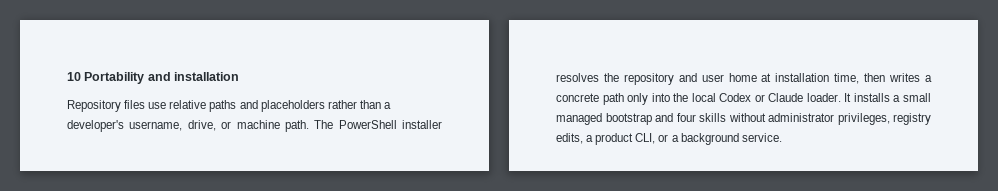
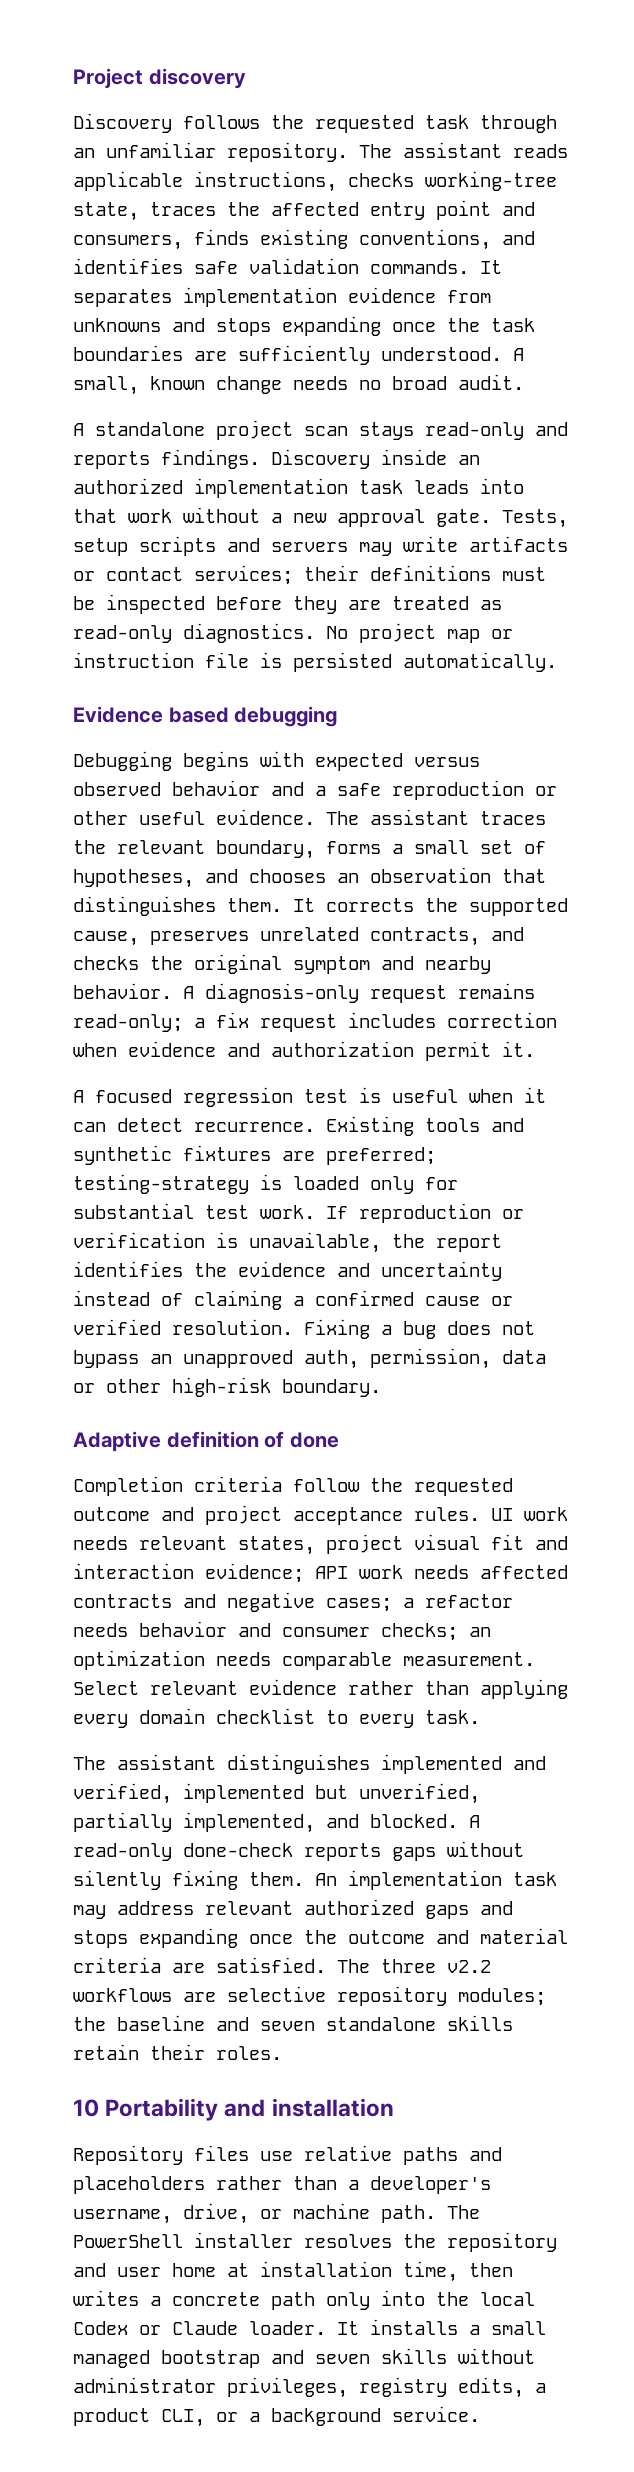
(67, 76) none -> [73,68,246,89] [73,113,557,133] [73,142,568,162] [73,171,557,192] [73,200,535,221] [73,229,535,250] [73,258,502,274] [73,287,491,307] [73,316,535,336] [73,345,524,365] [73,374,524,395] [73,420,568,440] [73,449,480,469] [73,478,524,498] [73,507,568,528] [73,536,568,556] [73,565,546,585] [73,594,502,614] [73,623,513,643] [73,652,557,672] [73,706,338,727] [73,751,480,771] [73,780,557,800] [73,809,546,825] [73,840,546,859] [73,867,546,888] [73,896,568,916] [73,927,524,946] [73,954,491,974] [73,983,535,1003] [73,1012,557,1032] [73,1041,535,1061] [73,1087,546,1107] [73,1116,524,1136] [73,1145,436,1165] [73,1174,458,1194] [73,1203,524,1223] [73,1232,502,1253] [73,1261,502,1281] [73,1290,513,1310] [73,1319,535,1339] [73,1348,546,1369] [73,1377,381,1397] [73,1431,339,1452] [73,1476,513,1496] [73,1505,568,1525] [73,1534,568,1555] [73,1563,568,1583] [73,1592,513,1612] [73,1621,491,1641] [73,1650,535,1670] [73,1679,568,1699] [73,1708,480,1728] [73,1754,546,1774] [73,1783,480,1804] [73,1812,480,1833] [73,1841,524,1861] [73,1870,557,1890] [73,1899,513,1919] [73,1928,568,1948] [73,1957,491,1973] [73,1986,546,2006] [73,2015,513,2031] [73,2044,282,2060] Project discovery // Discovery follows the requested task through an unfamiliar repository. The assistant reads applicable instructions, checks working-tree state, traces the affected entry point and consumers, finds existing conventions, and identifies safe validation commands. It separates implementation evidence from unknowns and stops expanding once the task boundaries are sufficiently understood. A small, known change needs no broad audit. // A standalone project scan stays read-only and reports findings. Discovery inside an authorized implementation task leads into that work without a new approval gate. Tests, setup scripts and servers may write artifacts or contact services; their definitions must be inspected before they are treated as read-only diagnostics. No project map or instruction file is persisted automatically. // Evidence based debugging // Debugging begins with expected versus observed behavior and a safe reproduction or other useful evidence. The assistant traces the relevant boundary, forms a small set of hypotheses, and chooses an observation that distinguishes them. It corrects the supported cause, preserves unrelated contracts, and checks the original symptom and nearby behavior. A diagnosis-only request remains read-only; a fix request includes correction when evidence and authorization permit it. // A focused regression test is useful when it can detect recurrence. Existing tools and synthetic fixtures are preferred; testing-strategy is loaded only for substantial test work. If reproduction or verification is unavailable, the report identifies the evidence and uncertainty instead of claiming a confirmed cause or verified resolution. Fixing a bug does not bypass an unapproved auth, permission, data or other high-risk boundary. // Adaptive definition of done // Completion criteria follow the requested outcome and project acceptance rules. UI work needs relevant states, project visual fit and interaction evidence; API work needs affected contracts and negative cases; a refactor needs behavior and consumer checks; an optimization needs comparable measurement. Select relevant evidence rather than applying every domain checklist to every task. // The assistant distinguishes implemented and verified, implemented but unverified, partially implemented, and blocked. A read-only done-check reports gaps without silently fixing them. An implementation task may address relevant authorized gaps and stops expanding once the outcome and material criteria are satisfied. The three v2.2 workflows are selective repository modules; the baseline and seven standalone skills retain their roles. //
[676,113,696,122] four -> [315,2354,370,2364] seven

